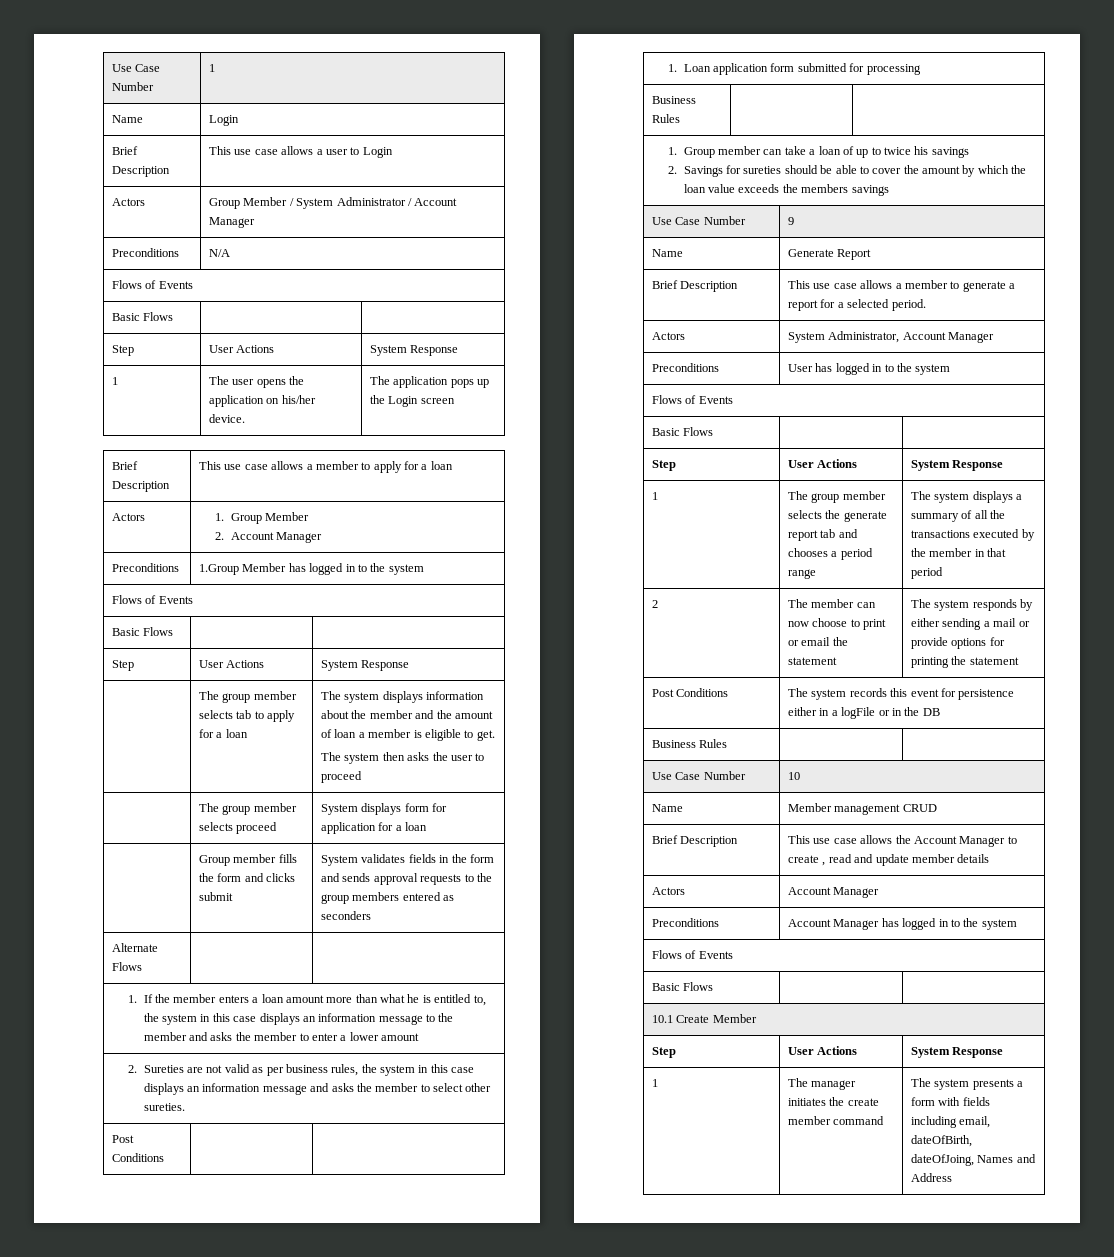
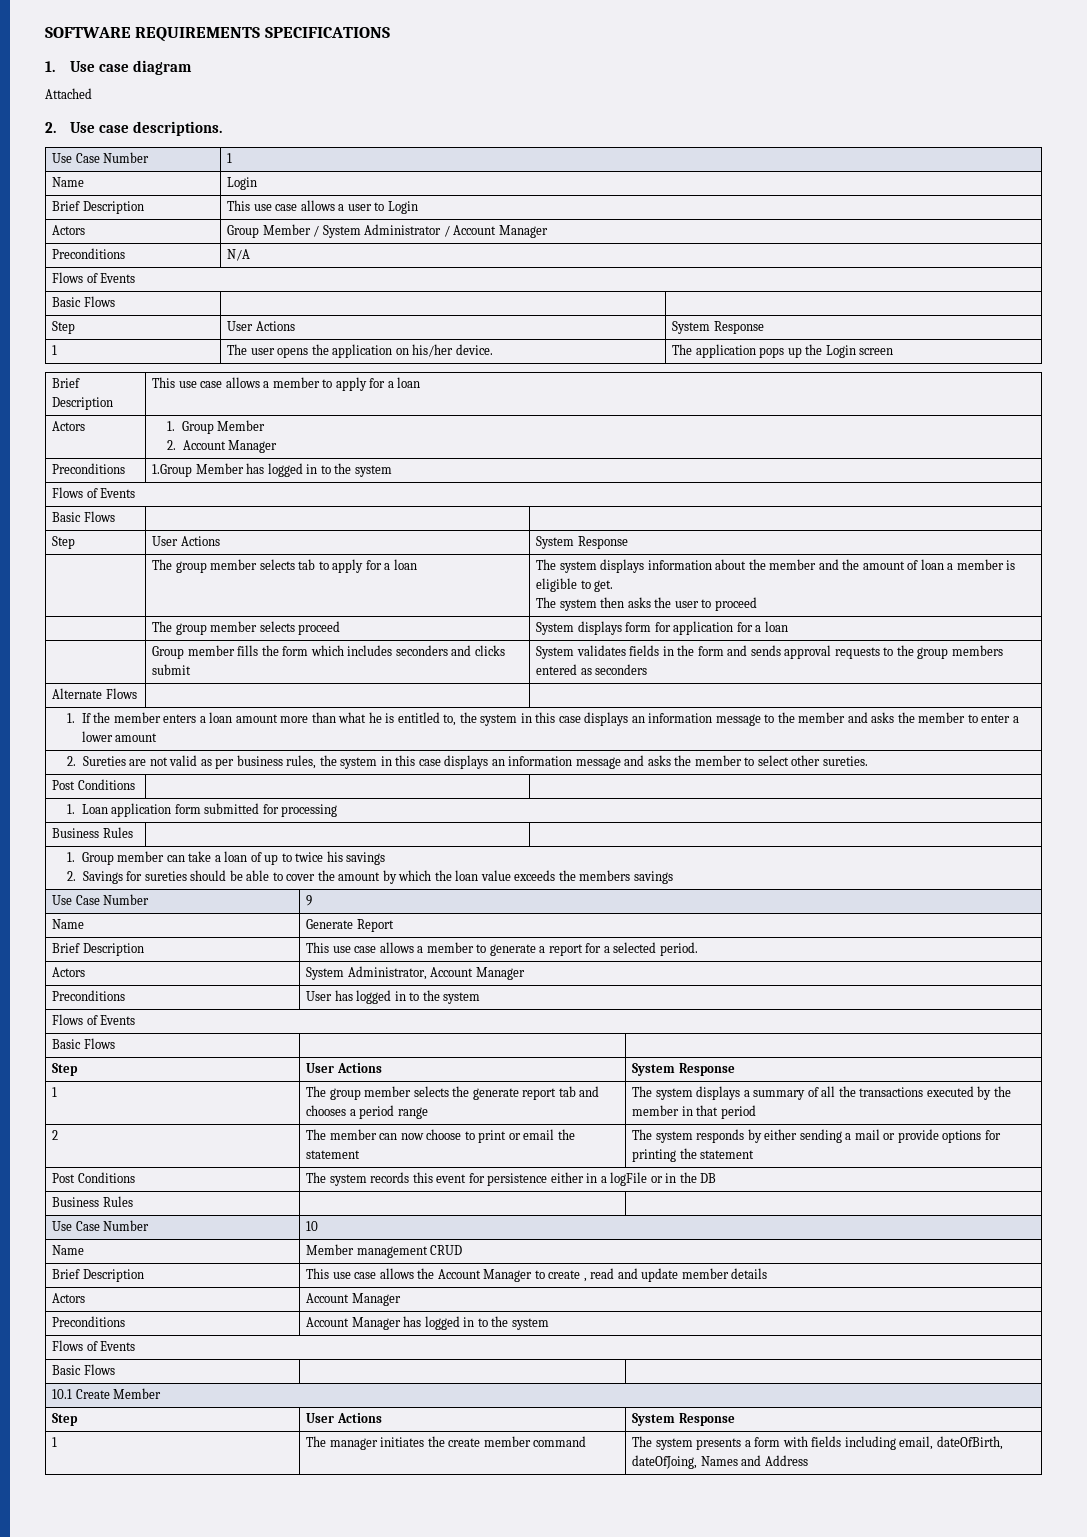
(112, 68) none -> [45,27,390,42] [45,60,193,75] [45,88,92,99] [45,121,223,136] SOFTWARE REQUIREMENTS SPECIFICATIONS // 1. Use case diagram // Attached // 2. Use case descriptions. //
(242, 877) none -> [310,645,448,656] which includes seconders

